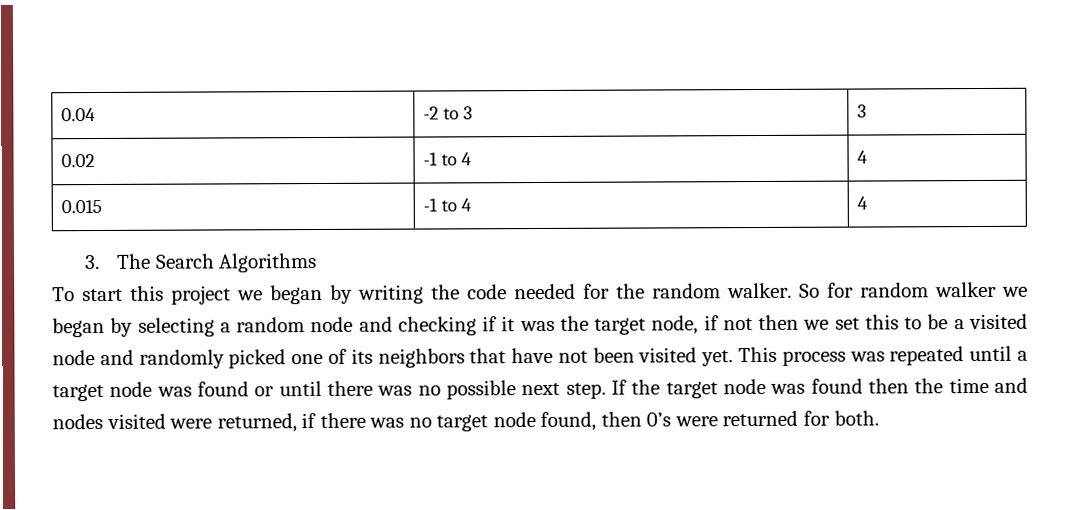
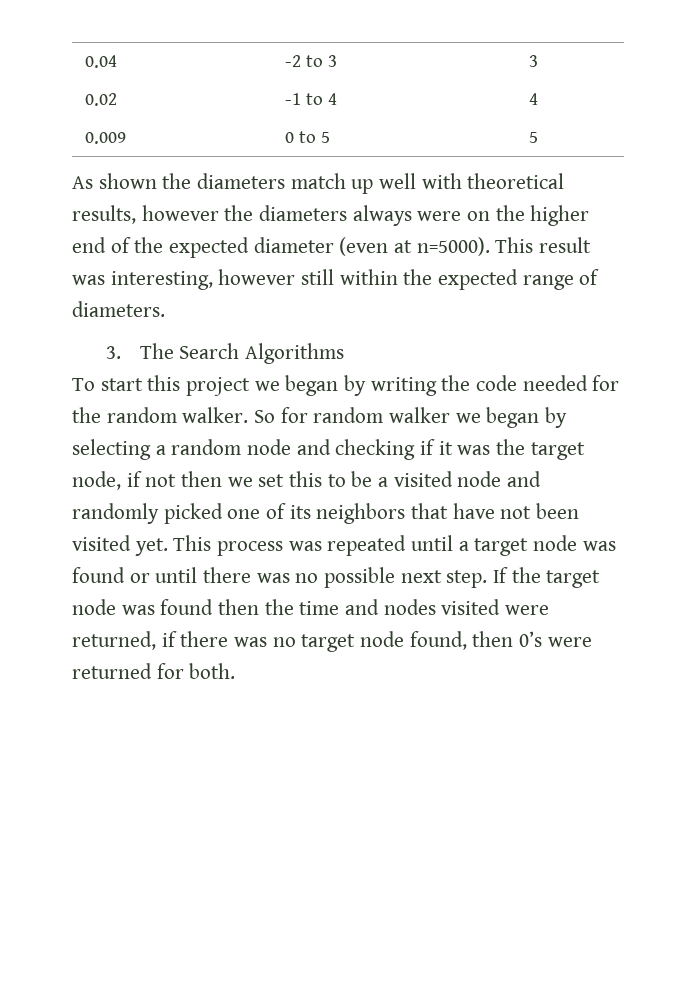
[60,199,102,214] [422,198,472,212] [856,196,868,210] 0.015 | -1 to 4 | 4 -> [84,132,126,144] [284,131,330,143] [528,132,538,143] [72,173,565,194] [72,205,590,226] [72,237,592,258] [72,269,600,290] [72,301,165,317] 0.009 | 0 to 5 | 5 // As shown the diameters match up well with theoretical results, however the diameters always were on the higher end of the expected diameter (even at n=5000). This result was interesting, however still within the expected range of diameters.

